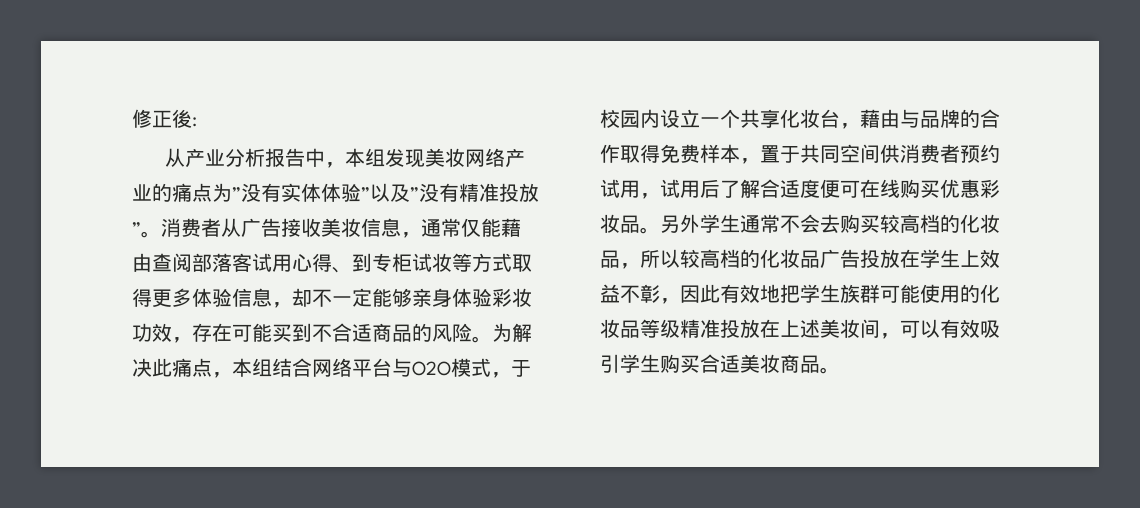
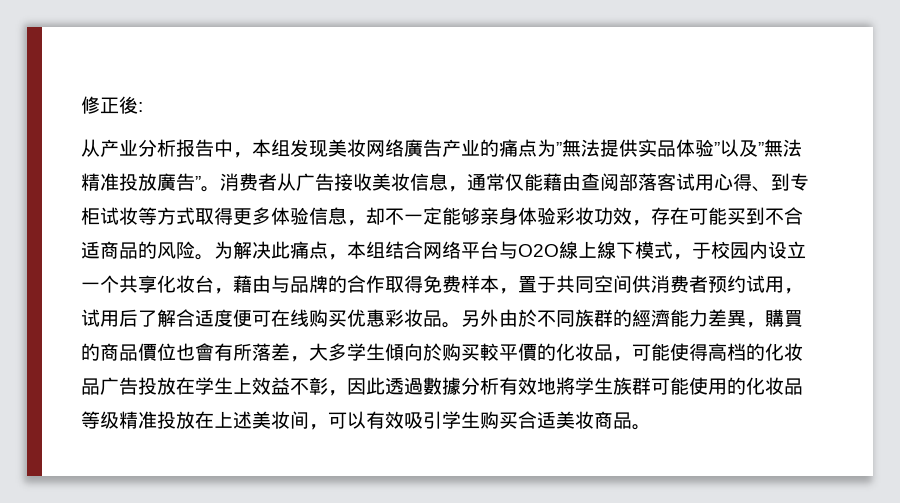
(506, 157) none -> [404,139,442,157] 廣告
[241,183,321,202] 没有实体 -> [562,139,676,157] 無法提供实品
[419,183,539,202] 没有精准投放 -> [764,139,802,157] [81,173,195,191] 無法精准投放廣告
(451, 368) none -> [559,241,635,259] 線上線下
[700,214,940,233] 学生通常不会去购买较高档 -> [499,309,803,328] [81,343,537,362] 由於不同族群的經濟能力差異，購買的商品價位也會有所落差，大多学生傾向於购买較平價
[640,249,700,268] 所以较 -> [632,343,708,361] 可能使得
[720,284,800,303] 有效地把 -> [385,377,575,395] 透過數據分析有效地將

